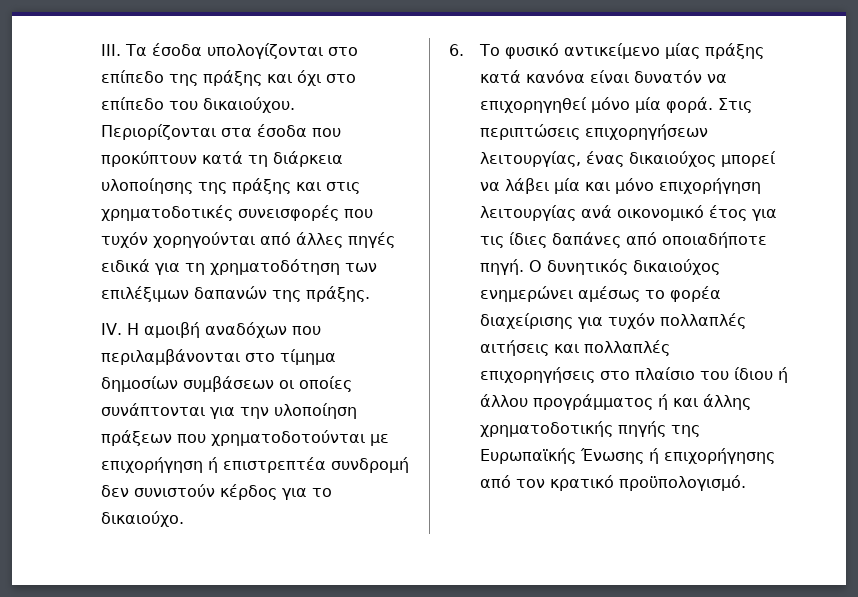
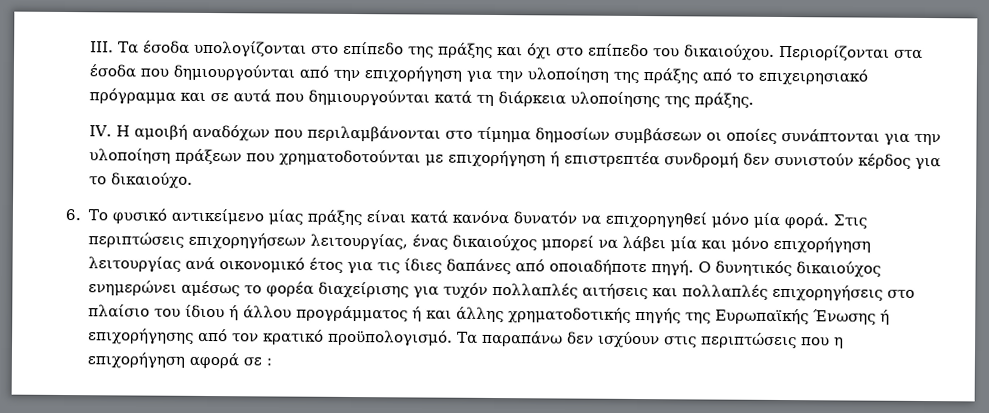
[100,151,197,167] προκύπτουν -> [173,64,869,86] [89,88,431,107] δημιουργούνται από την επιχορήγηση για την υλοποίηση της πράξης από το επιχειρησιακό πρόγραμμα και σε αυτά που δημιουργούνται
[231,178,360,194] [100,205,373,221] [100,232,395,248] [100,259,377,275] [100,286,301,302] πράξης και στις χρηματοδοτικές συνεισφορές που τυχόν χορηγούνται από άλλες πηγές ειδικά για τη χρηματοδότηση των επιλέξιμων δαπανών της -> (691, 102) none
(764, 51) none -> [366,210,407,224] είναι
[589,70,629,83] είναι -> (510, 217) none
(746, 483) none -> [457,330,845,350] [87,352,273,370] Τα παραπάνω δεν ισχύουν στις περιπτώσεις που η επιχορήγηση αφορά σε :

